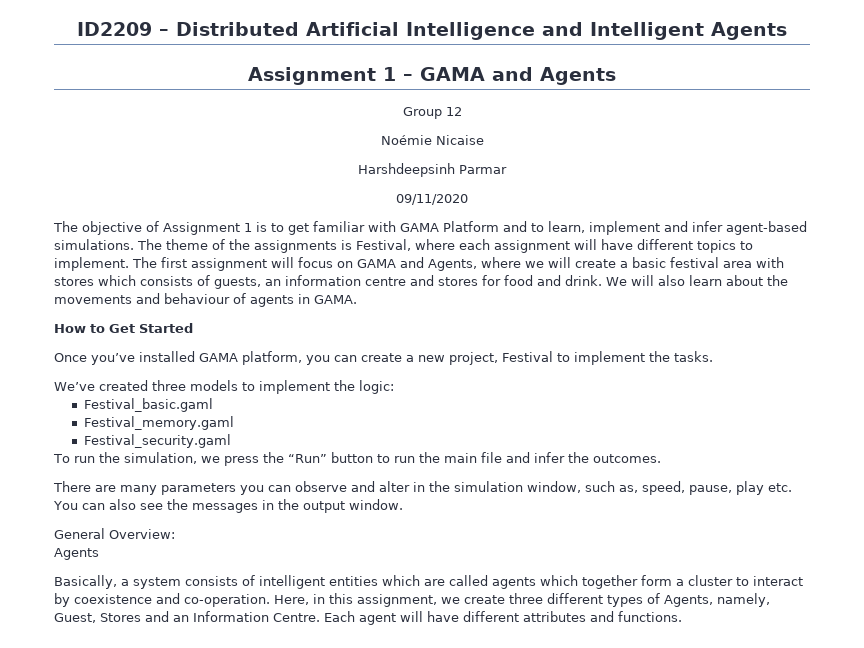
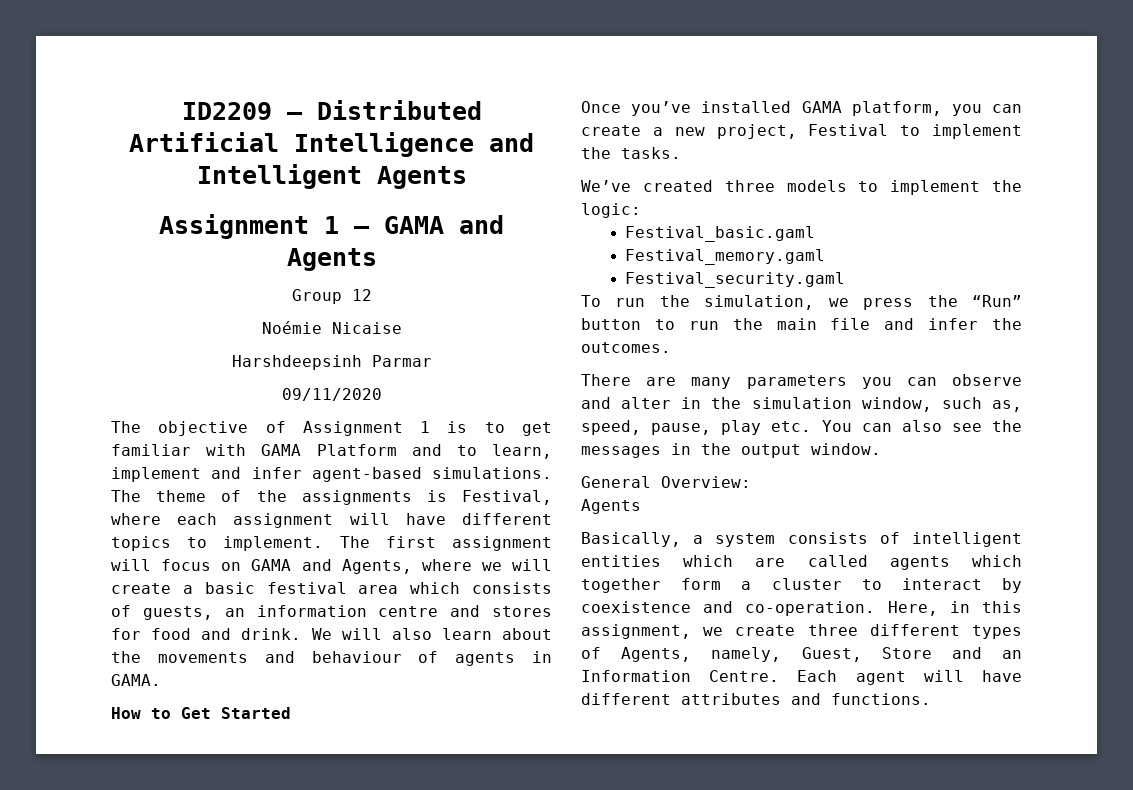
[756,257,784,268] [54,277,94,286] with stores -> (399, 589) none
[100,613,141,622] Stores -> [881,647,932,659] Store

